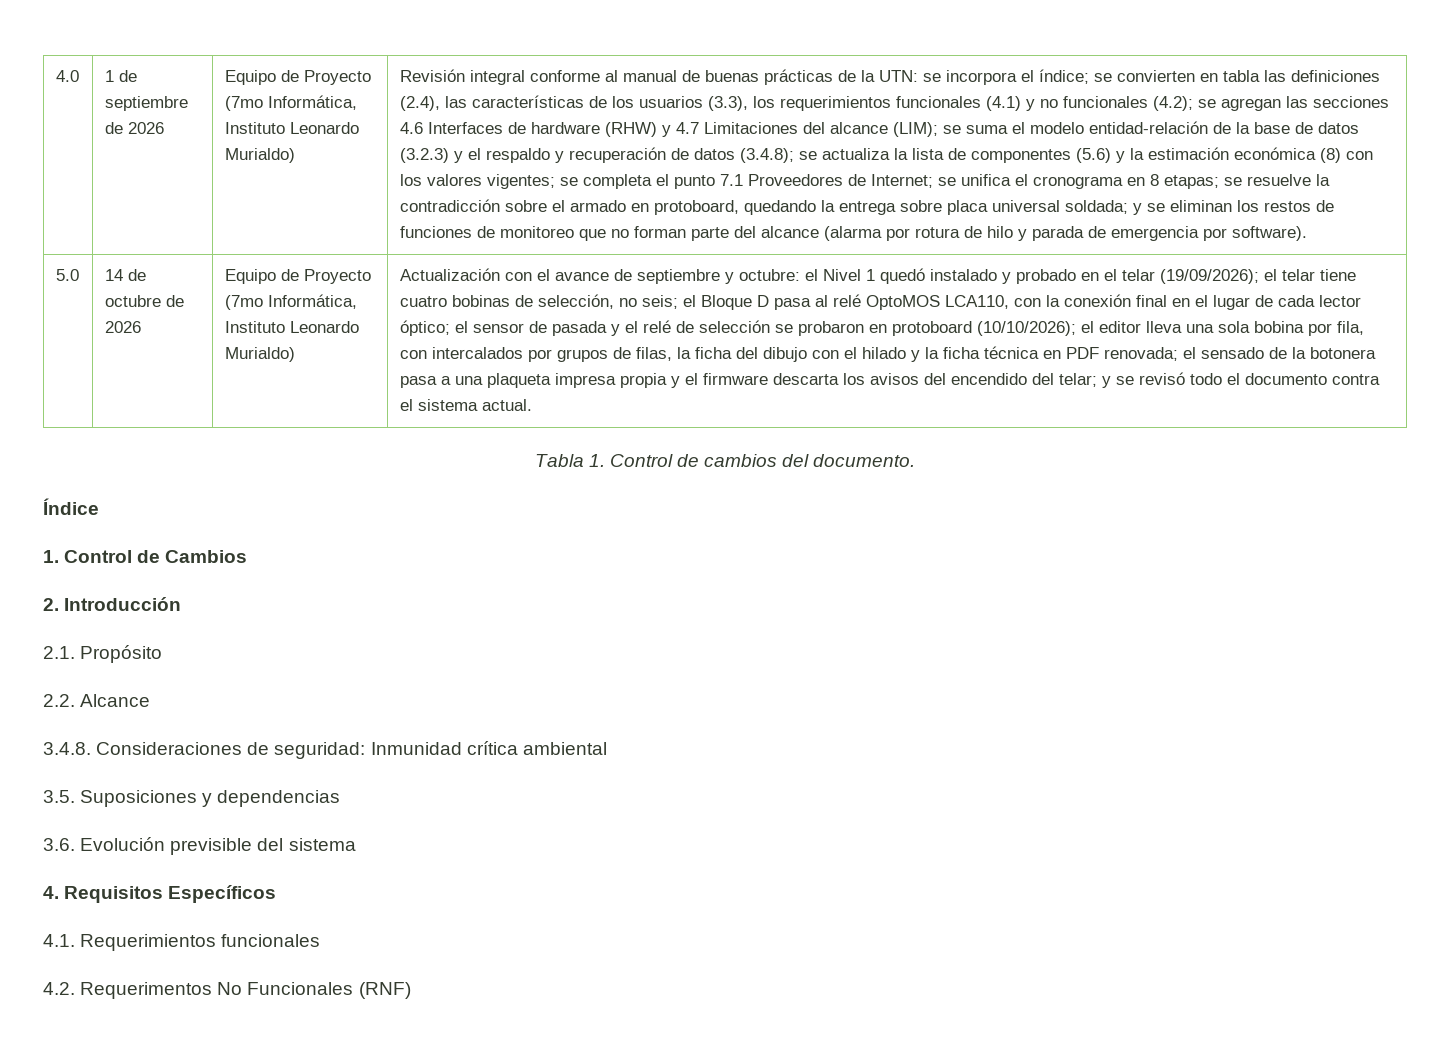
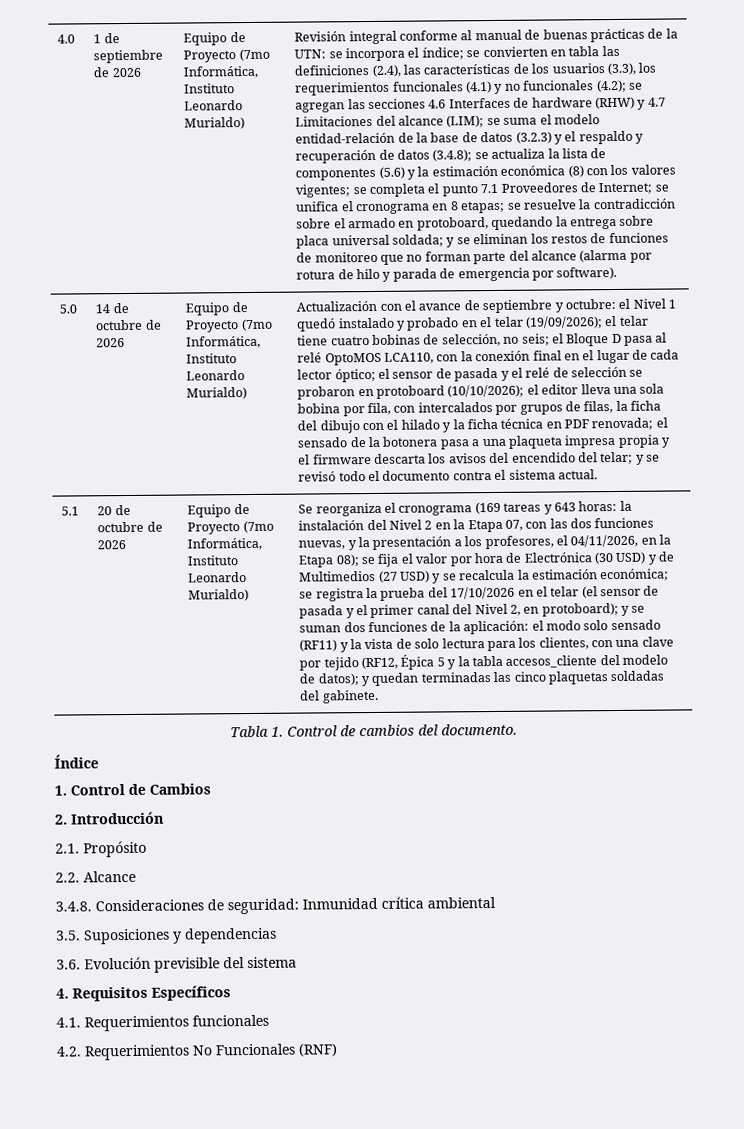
(532, 405) none -> [61,506,80,516] [97,504,131,516] [97,521,163,533] [97,540,127,550] [187,504,250,518] [187,520,274,535] [187,537,263,551] [187,555,240,566] [188,572,248,583] [188,589,250,602] [298,500,632,517] [298,517,655,533] [298,534,672,551] [298,551,675,568] [299,568,670,584] [299,585,660,602] [299,602,646,619] [299,619,661,635] [299,636,674,653] [299,654,669,671] [299,670,665,687] [300,689,379,704] // 5.1 | 20 de octubre de 2026 | Equipo de Proyecto (7mo Informática, Instituto Leonardo Murialdo) | Se reorganiza el cronograma (169 tareas y 643 horas: la instalación del Nivel 2 en la Etapa 07, con las dos funciones nuevas, y la presentación a los profesores, el 04/11/2026, en la Etapa 08); se fija el valor por hora de Electrónica (30 USD) y de Multimedios (27 USD) y se recalcula la estimación económica; se registra la prueba del 17/10/2026 en el telar (el sensor de pasada y el primer canal del Nivel 2, en protoboard); y se suman dos funciones de la aplicación: el modo solo sensado (RF11) y la vista de solo lectura para los clientes, con una clave por tejido (RF12, Épica 5 y la tabla accesos_cliente del modelo de datos); y quedan terminadas las cinco plaquetas soldadas del gabinete.
[80,982,213,999] Requerimentos -> [84,1044,190,1061] Requerimientos

